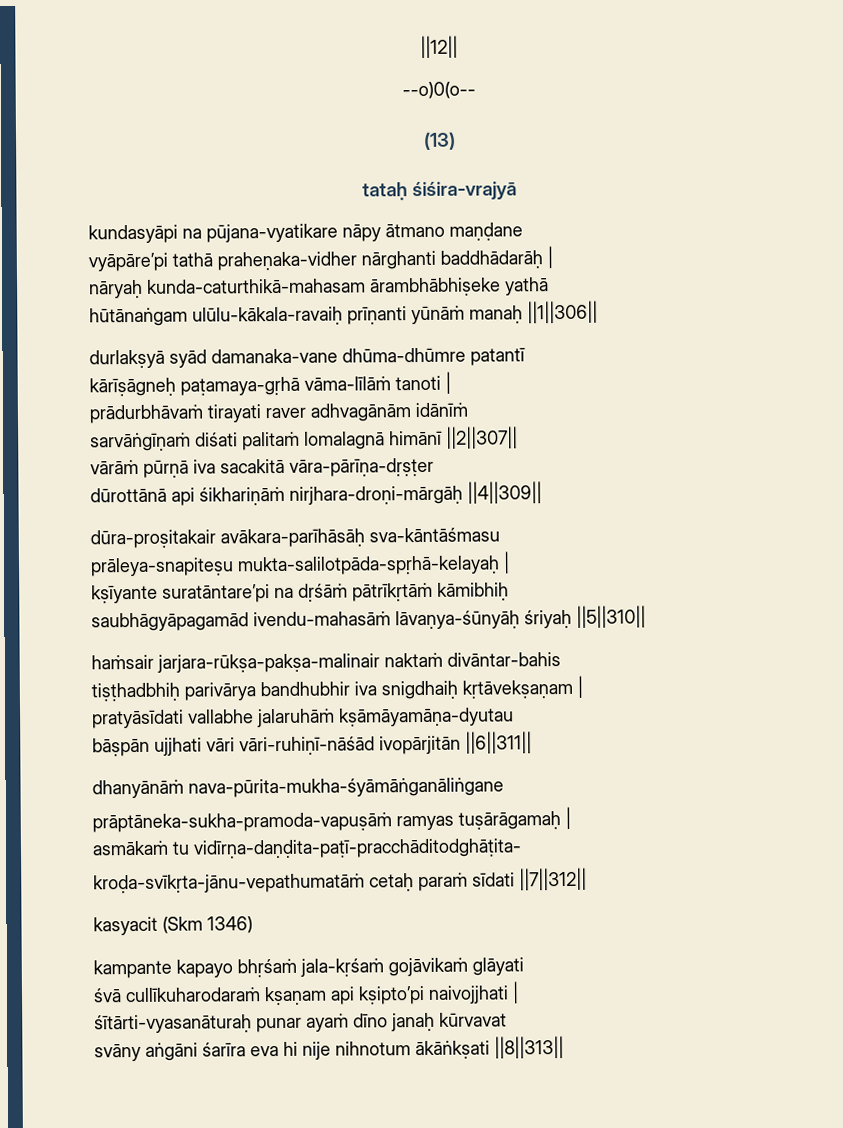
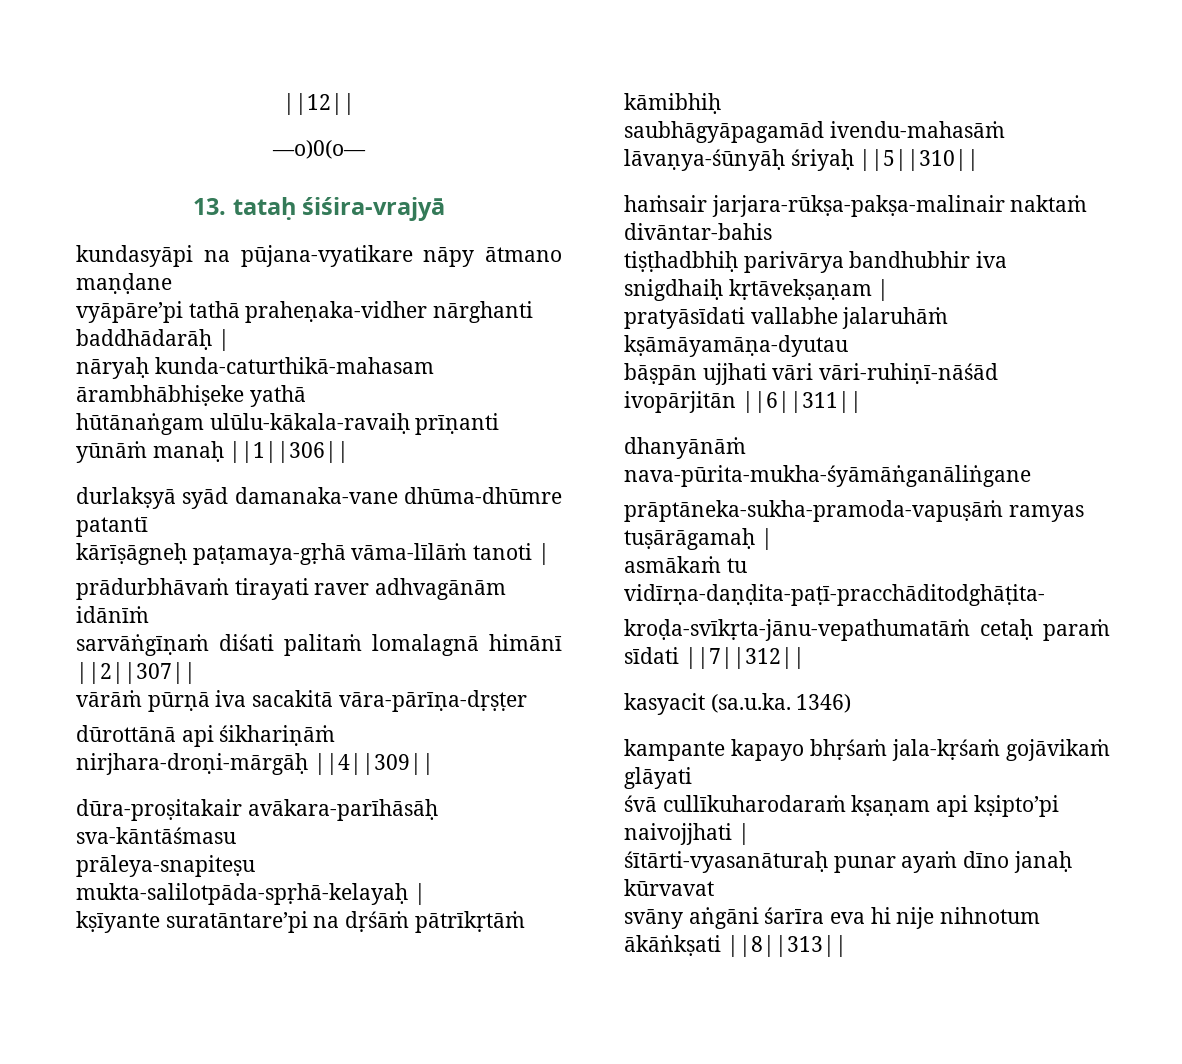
[401,81,476,100] [422,131,456,150] --o)0(o-- // (13) // -> [272,140,366,159] [193,198,227,215] —o)0(o— // 13.
[162,916,203,934] (Skm -> [710,693,791,713] (sa.u.ka.

